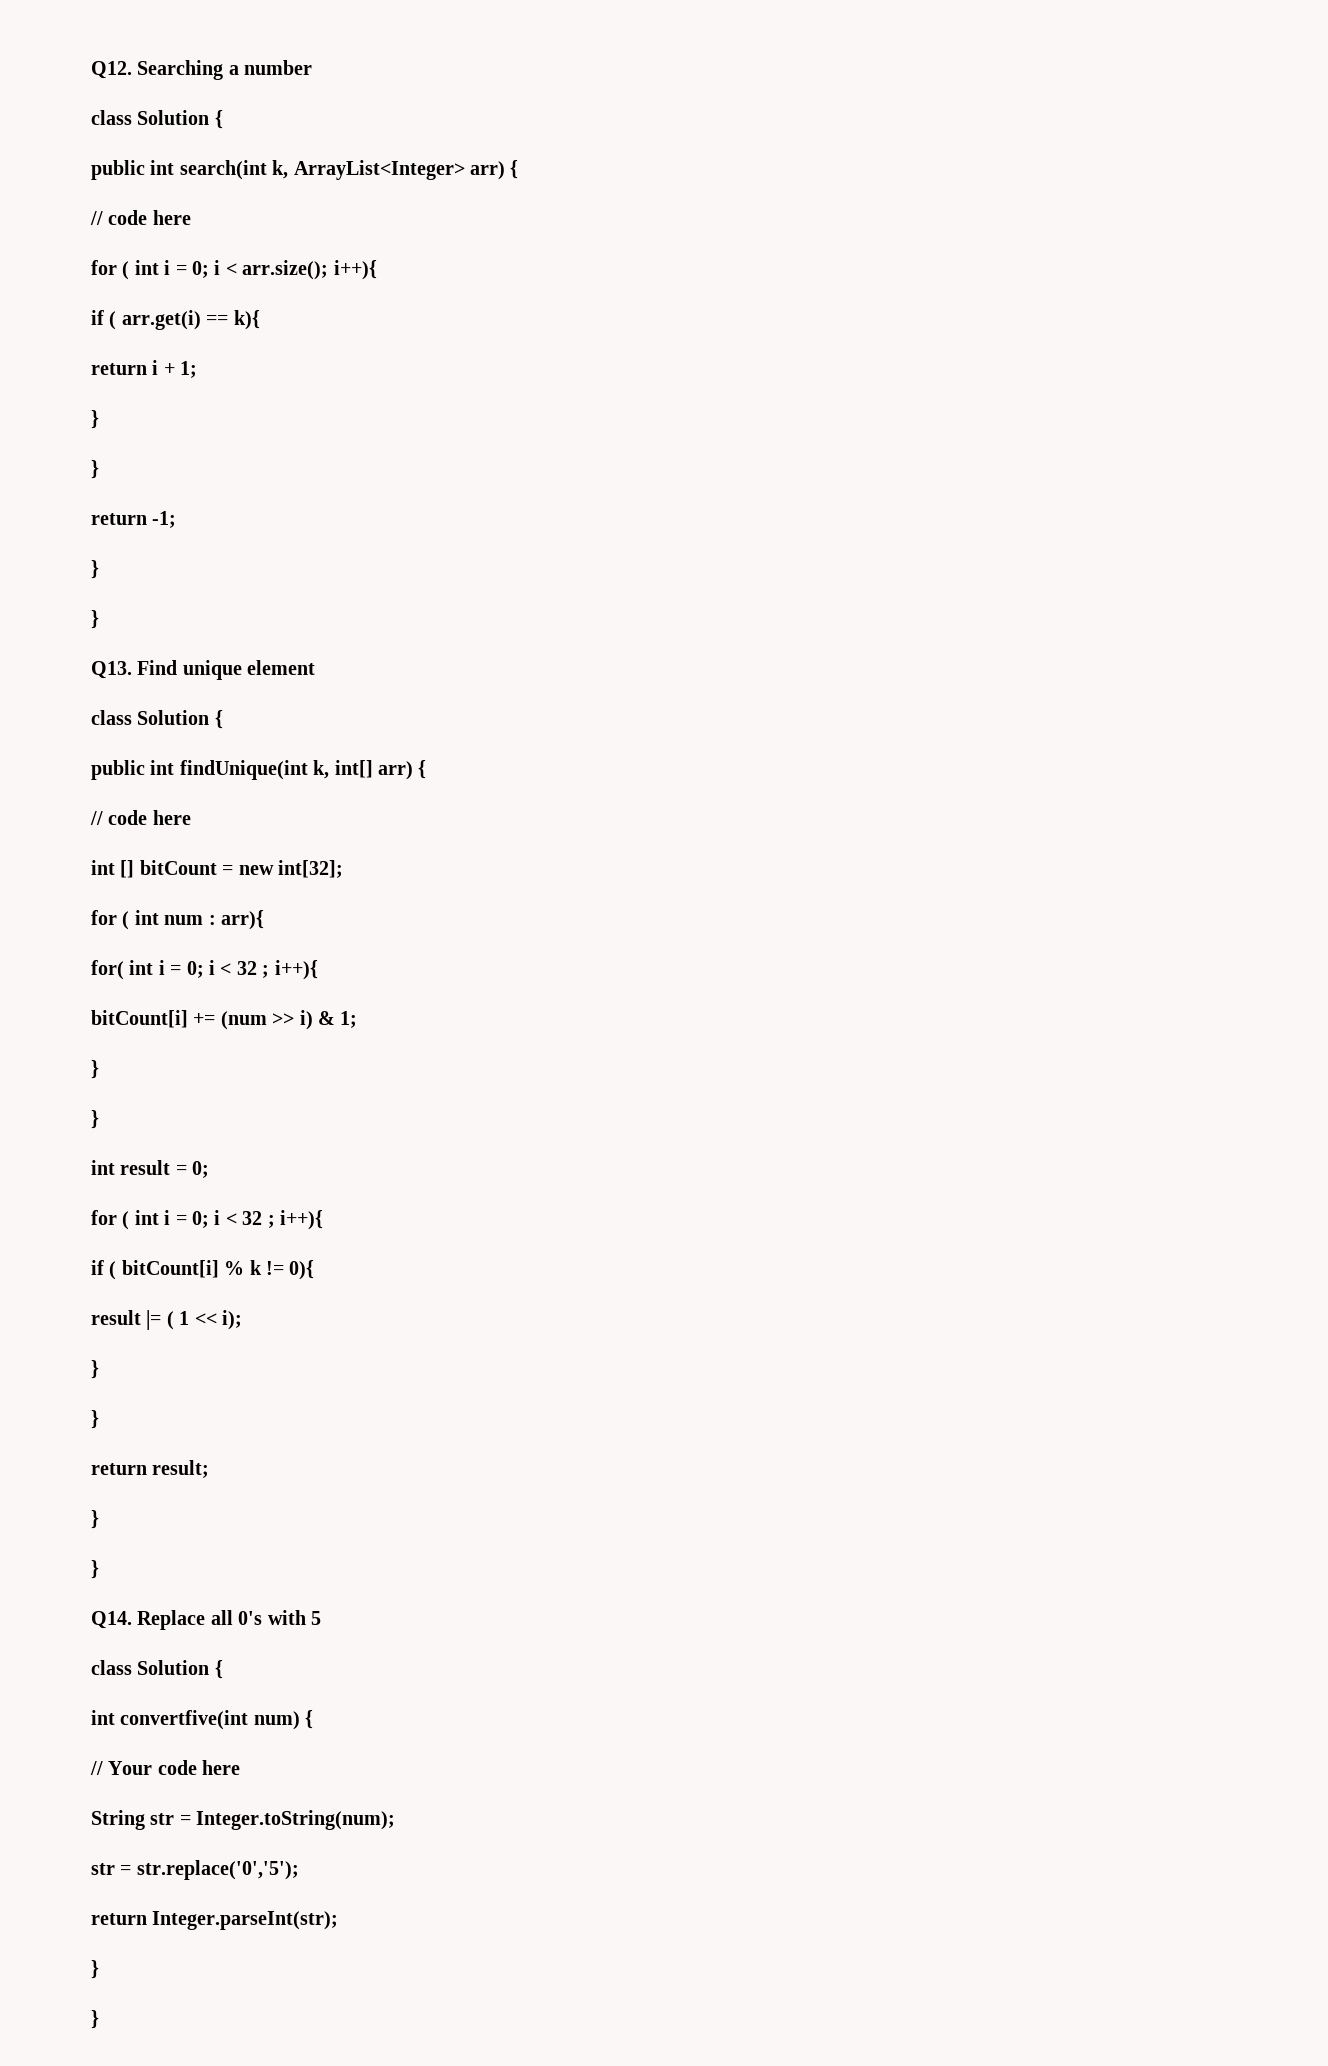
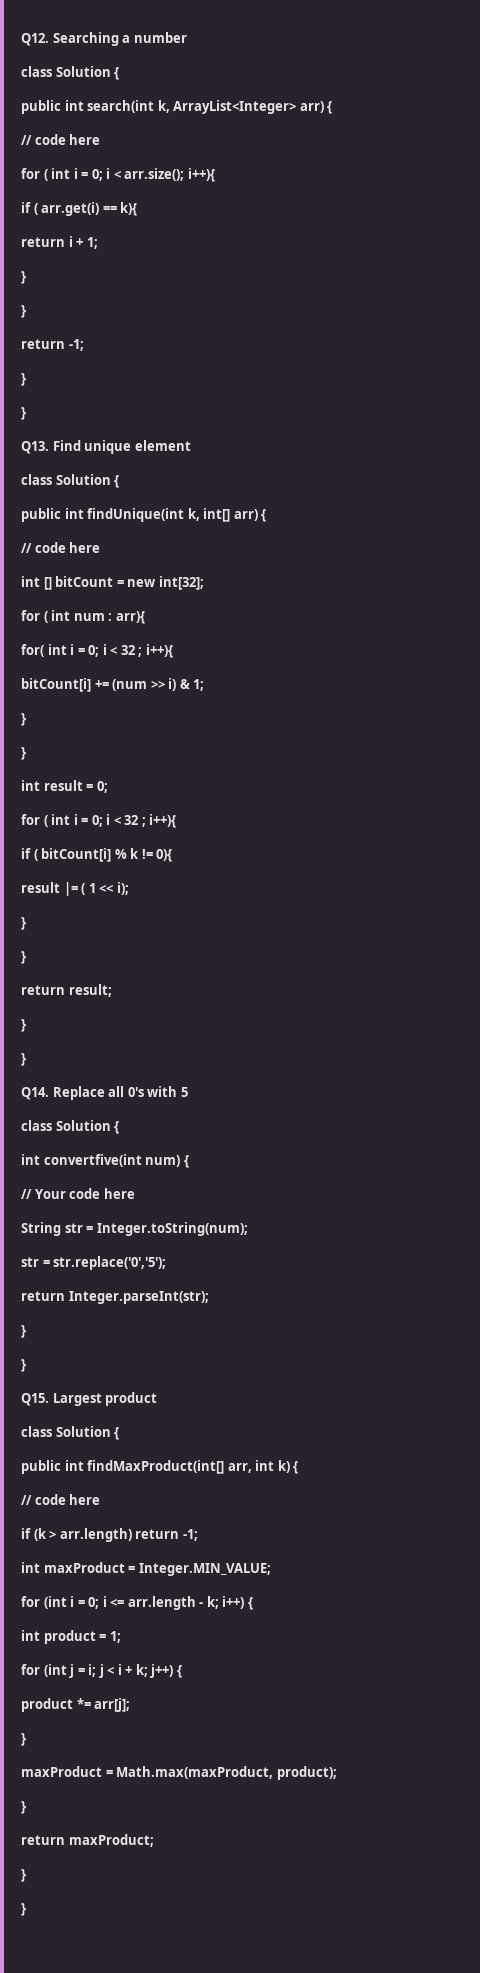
(99, 2019) none -> [21,1392,158,1406] [21,1426,120,1440] [21,1460,299,1474] [21,1494,101,1505] [21,1528,198,1542] [21,1562,271,1576] [21,1596,253,1610] [21,1630,121,1644] [21,1664,182,1678] [21,1698,131,1712] [21,1733,26,1746] [21,1766,337,1780] [21,1801,26,1814] [21,1834,154,1847] [21,1869,26,1882] [21,1903,26,1916] // Q15. Largest product // class Solution { // public int findMaxProduct(int[] arr, int k) { // // code here // if (k > arr.length) return -1; // int maxProduct = Integer.MIN_VALUE; // for (int i = 0; i <= arr.length - k; i++) { // int product = 1; // for (int j = i; j < i + k; j++) { // product *= arr[j]; // } // maxProduct = Math.max(maxProduct, product); // } // return maxProduct; // } // }

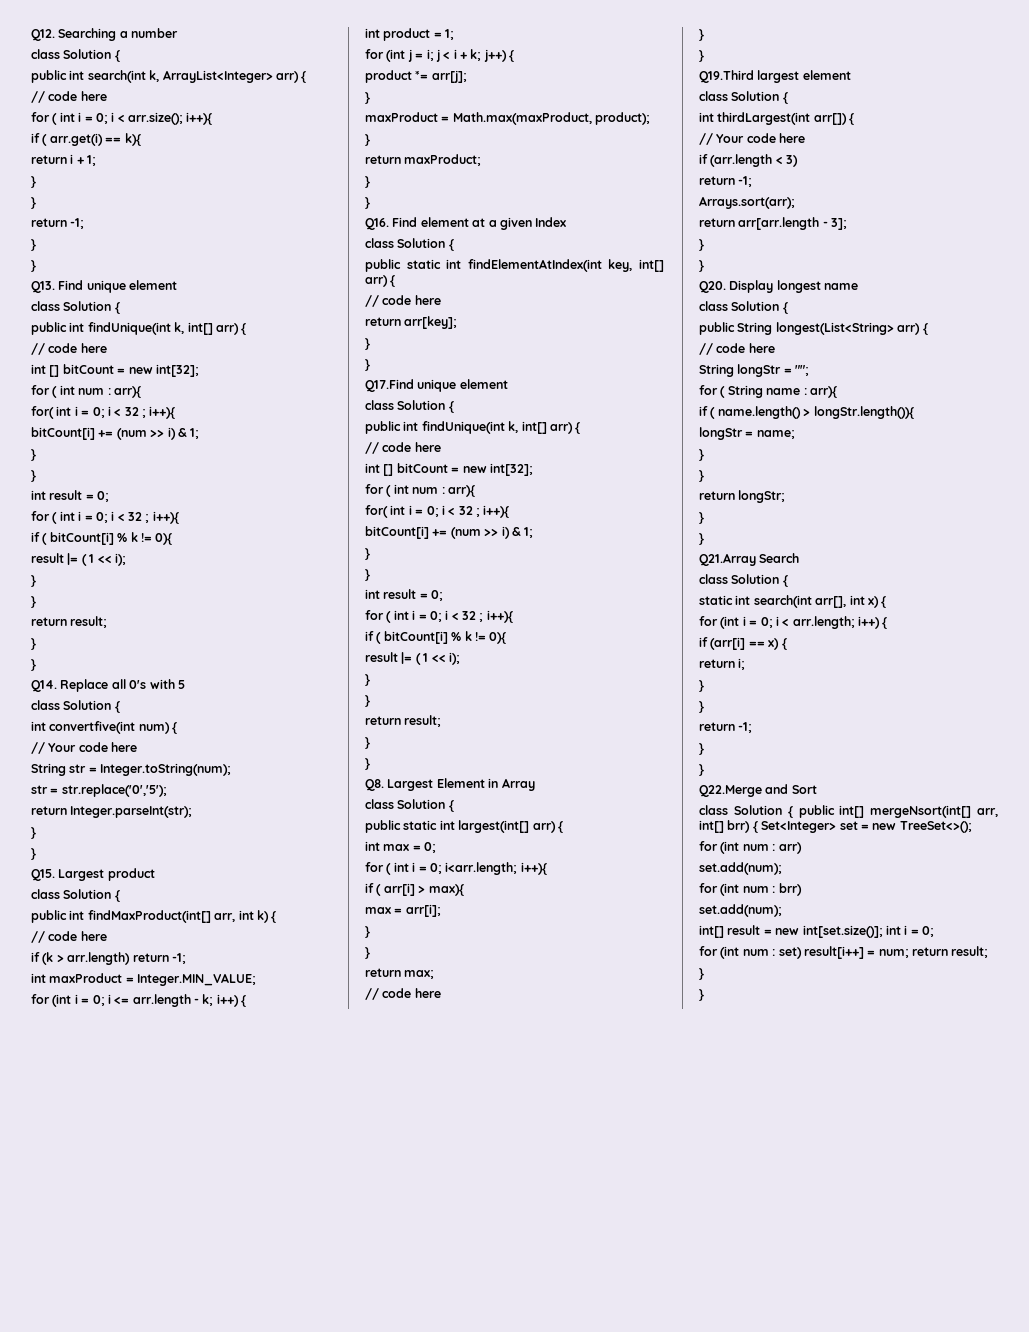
(26, 1909) none -> [365,217,567,230] [365,238,454,251] [365,259,664,272] [365,275,396,287] [365,295,441,307] [365,316,458,329] [365,338,370,350] [365,359,370,371] [365,379,508,392] [365,400,454,413] [365,421,581,434] [365,442,441,454] [365,463,533,476] [365,484,475,497] [365,505,510,518] [365,526,534,539] [365,548,370,560] [365,569,370,581] [365,589,444,601] [365,610,513,623] [365,631,507,644] [365,652,460,665] [365,674,370,686] [365,695,370,707] [365,715,442,727] [365,737,370,749] [365,758,370,770] [365,778,535,791] [365,799,454,812] [365,820,563,833] [365,841,437,853] [365,862,547,875] [365,883,464,896] [365,904,441,917] [365,926,370,938] [365,947,370,959] [365,968,435,979] [365,988,441,1000] [699,29,704,41] [699,50,704,62] [699,70,851,83] [699,91,788,104] [699,112,855,125] [699,133,806,145] [699,154,799,167] [699,176,753,187] [699,196,795,209] [699,217,848,230] [699,239,704,251] [699,260,704,272] [699,280,859,293] [699,301,788,314] [699,322,928,335] [699,343,775,355] [699,364,810,377] [699,385,837,398] [699,406,914,419] [699,427,795,440] [699,449,704,461] [699,470,704,482] [699,490,786,503] [699,512,704,524] [699,533,704,545] [699,553,800,566] [699,574,788,587] [699,595,887,608] [699,616,888,629] [699,637,787,650] [699,658,746,670] [699,680,704,692] [699,701,704,713] [699,722,753,733] [699,743,704,755] [699,764,704,776] [699,784,817,797] [699,805,998,818] [699,820,972,833] [699,841,802,854] [699,862,782,875] [699,883,802,896] [699,904,782,917] [699,925,934,938] [699,946,989,959] [699,968,704,980] [699,989,704,1001] // Q16. Find element at a given Index // class Solution { // public static int findElementAtIndex(int key, int[] arr) { // // code here // return arr[key]; // } // } // Q17.Find unique element // class Solution { // public int findUnique(int k, int[] arr) { // // code here // int [] bitCount = new int[32]; // for ( int num : arr){ // for( int i = 0; i < 32 ; i++){ // bitCount[i] += (num >> i) & 1; // } // } // int result = 0; // for ( int i = 0; i < 32 ; i++){ // if ( bitCount[i] % k != 0){ // result |= ( 1 << i); // } // } // return result; // } // } // Q8. Largest Element in Array // class Solution { // public static int largest(int[] arr) { // int max = 0; // for ( int i = 0; i<arr.length; i++){ // if ( arr[i] > max){ // max = arr[i]; // } // } // return max; // // code here // } // } // Q19.Third largest element // class Solution { // int thirdLargest(int arr[]) { // // Your code here // if (arr.length < 3) // return -1; // Arrays.sort(arr); // return arr[arr.length - 3]; // } // } // Q20. Display longest name // class Solution { // public String longest(List<String> arr) { // // code here // String longStr = ""; // for ( String name : arr){ // if ( name.length() > longStr.length()){ // longStr = name; // } // } // return longStr; // } // } // Q21.Array Search // class Solution { // static int search(int arr[], int x) { // for (int i = 0; i < arr.length; i++) { // if (arr[i] == x) { // return i; // } // } // return -1; // } // } // Q22.Merge and Sort // class Solution { public int[] mergeNsort(int[] arr, int[] brr) { Set<Integer> set = new TreeSet<>(); // for (int num : arr) // set.add(num); // for (int num : brr) // set.add(num); // int[] result = new int[set.size()]; int i = 0; // for (int num : set) result[i++] = num; return result; // } // }

